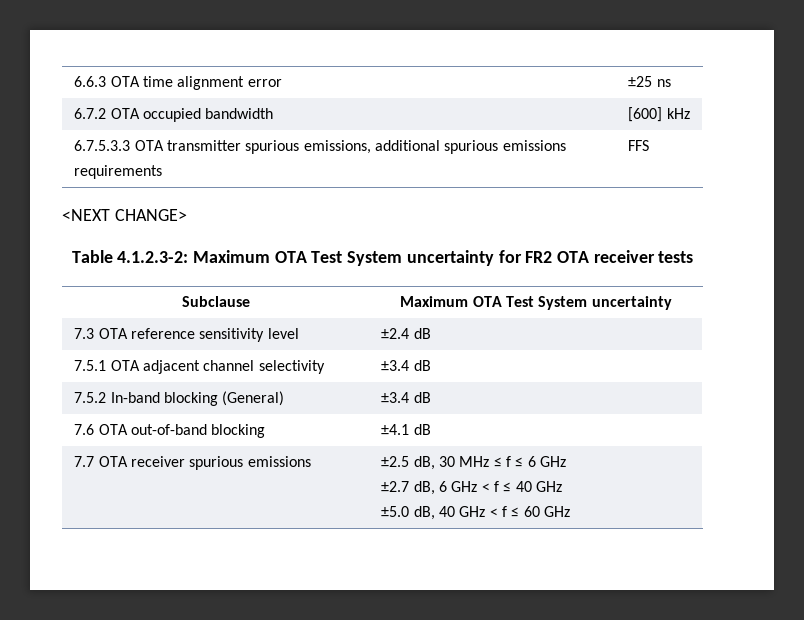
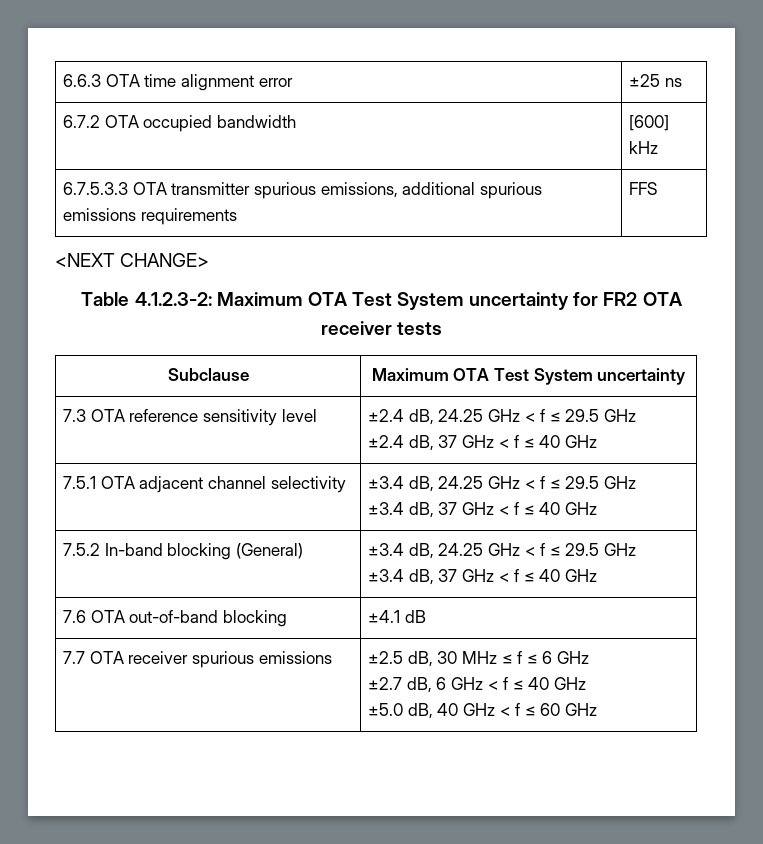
[413,328,431,339] dB -> [408,409,636,425] [368,435,597,451] dB, 24.25 GHz < f ≤ 29.5 GHz // ±2.4 dB, 37 GHz < f ≤ 40 GHz
[413,360,431,371] dB -> [408,476,636,492] [368,502,597,518] dB, 24.25 GHz < f ≤ 29.5 GHz // ±3.4 dB, 37 GHz < f ≤ 40 GHz
[413,392,431,403] dB -> [408,543,636,559] [368,569,597,585] dB, 24.25 GHz < f ≤ 29.5 GHz // ±3.4 dB, 37 GHz < f ≤ 40 GHz

